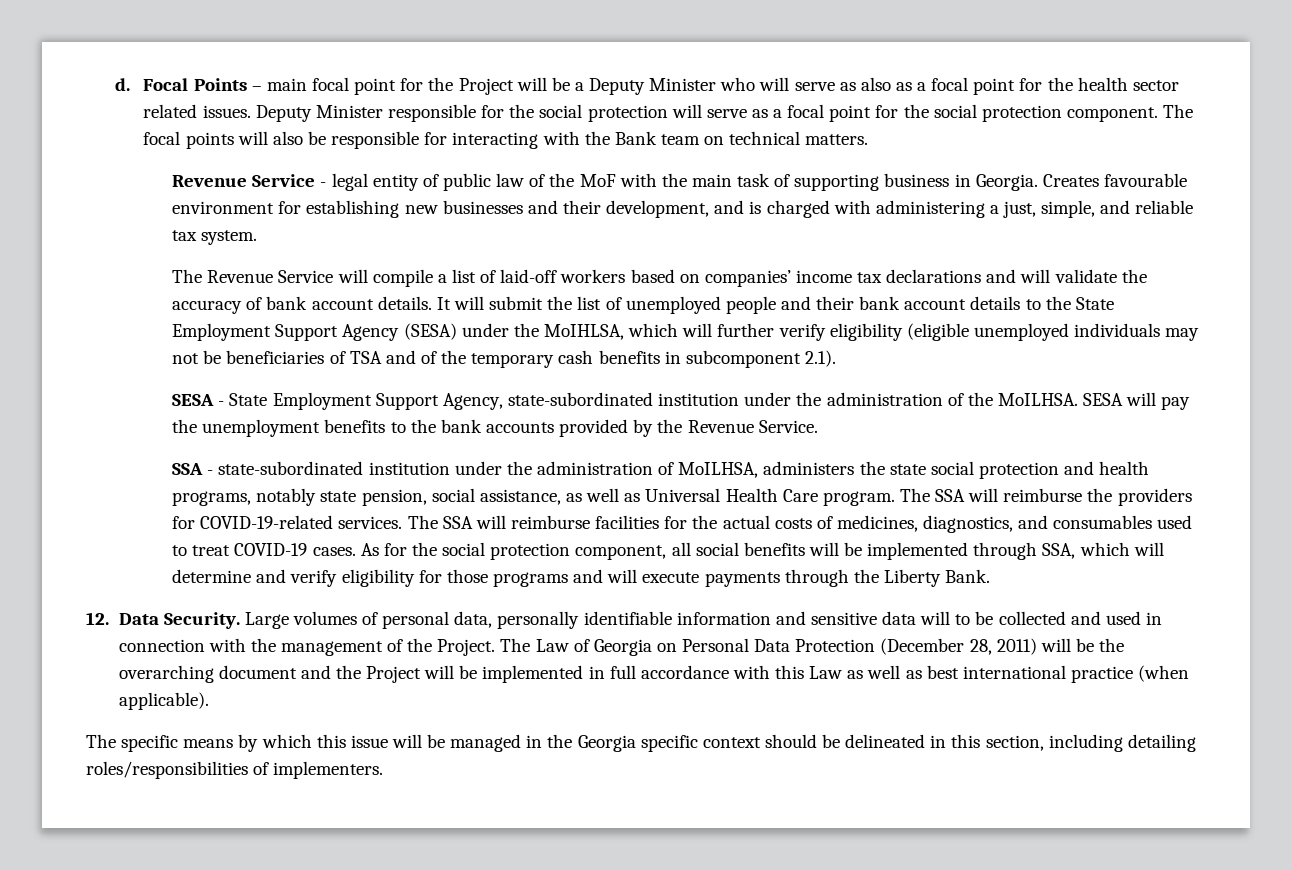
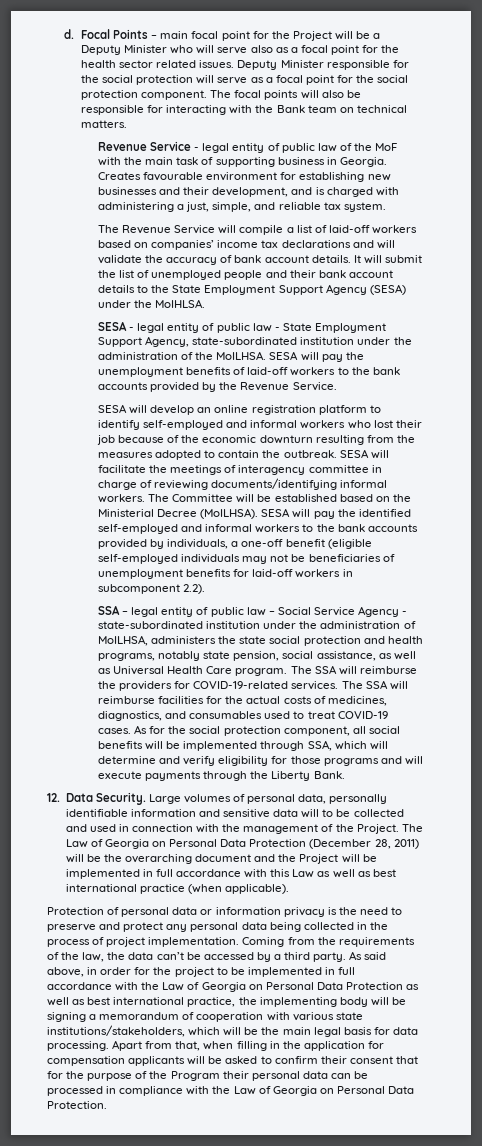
[839,82,856,91] as -> (248, 50) none
[543,323,1200,341] [172,350,836,368] [172,394,215,406] MoIHLSA, which will further verify eligibility (eligible unemployed individuals may not be beneficiaries of TSA and of the temporary cash benefits in subcomponent 2.1). // SESA -> [155,299,206,308] [98,321,272,333] MoIHLSA. // SESA - legal entity of public law
(386, 426) none -> [233,367,336,376] of laid-off workers
[172,463,204,475] SSA -> [98,404,381,415] [98,420,422,430] [97,435,415,445] [98,449,389,460] [98,465,382,475] [98,478,388,490] [98,494,411,503] [98,508,411,519] [98,524,418,534] [98,539,372,549] [98,554,395,564] [98,569,353,579] [98,584,206,594] [98,605,400,617] SESA will develop an online registration platform to identify self-employed and informal workers who lost their job because of the economic downturn resulting from the measures adopted to contain the outbreak. SESA will facilitate the meetings of interagency committee in charge of reviewing documents/identifying informal workers. The Committee will be established based on the Ministerial Decree (MoILHSA). SESA will pay the identified self-employed and informal workers to the bank accounts provided by individuals, a one-off benefit (eligible self-employed individuals may not be beneficiaries of unemployment benefits for laid-off workers in subcomponent 2.2). // SSA – legal entity of public law – Social Service Agency
[86,734,1196,752] [86,761,384,779] The specific means by which this issue will be managed in the Georgia specific context should be delineated in this section, including detailing roles/responsibilities of implementers. -> [47,907,403,917] [47,922,388,932] [47,937,415,947] [47,951,387,962] [47,967,356,977] [47,982,420,992] [47,997,406,1007] [47,1012,363,1022] [47,1025,418,1037] [47,1040,384,1051] [47,1056,418,1066] [47,1071,369,1081] [47,1086,415,1096] [47,1101,107,1109] Protection of personal data or information privacy is the need to preserve and protect any personal data being collected in the process of project implementation. Coming from the requirements of the law, the data can’t be accessed by a third party. As said above, in order for the project to be implemented in full accordance with the Law of Georgia on Personal Data Protection as well as best international practice, the implementing body will be signing a memorandum of cooperation with various state institutions/stakeholders, which will be the main legal basis for data processing. Apart from that, when filling in the application for compensation applicants will be asked to confirm their consent that for the purpose of the Program their personal data can be processed in compliance with the Law of Georgia on Personal Data Protection.

